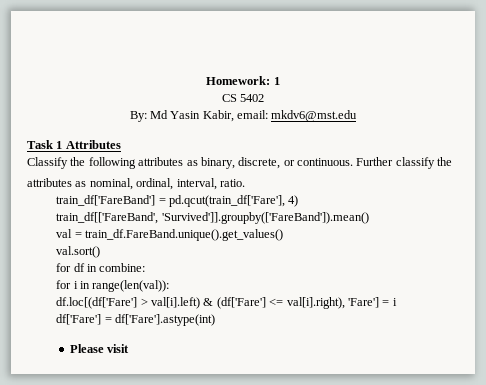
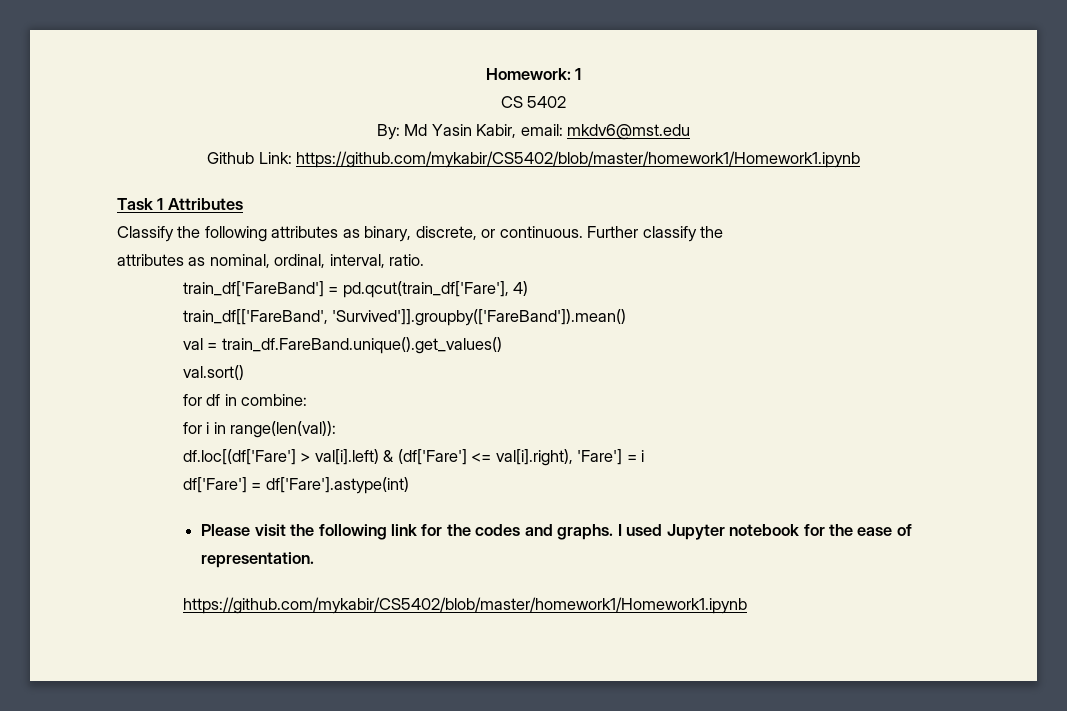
(358, 116) none -> [207,151,860,168] // Github Link: https://github.com/mykabir/CS5402/blob/master/homework1/Homework1.ipynb
(130, 348) none -> [290,524,912,540] [201,552,315,568] [182,597,747,614] the following link for the codes and graphs. I used Jupyter notebook for the ease of representation. // https://github.com/mykabir/CS5402/blob/master/homework1/Homework1.ipynb

